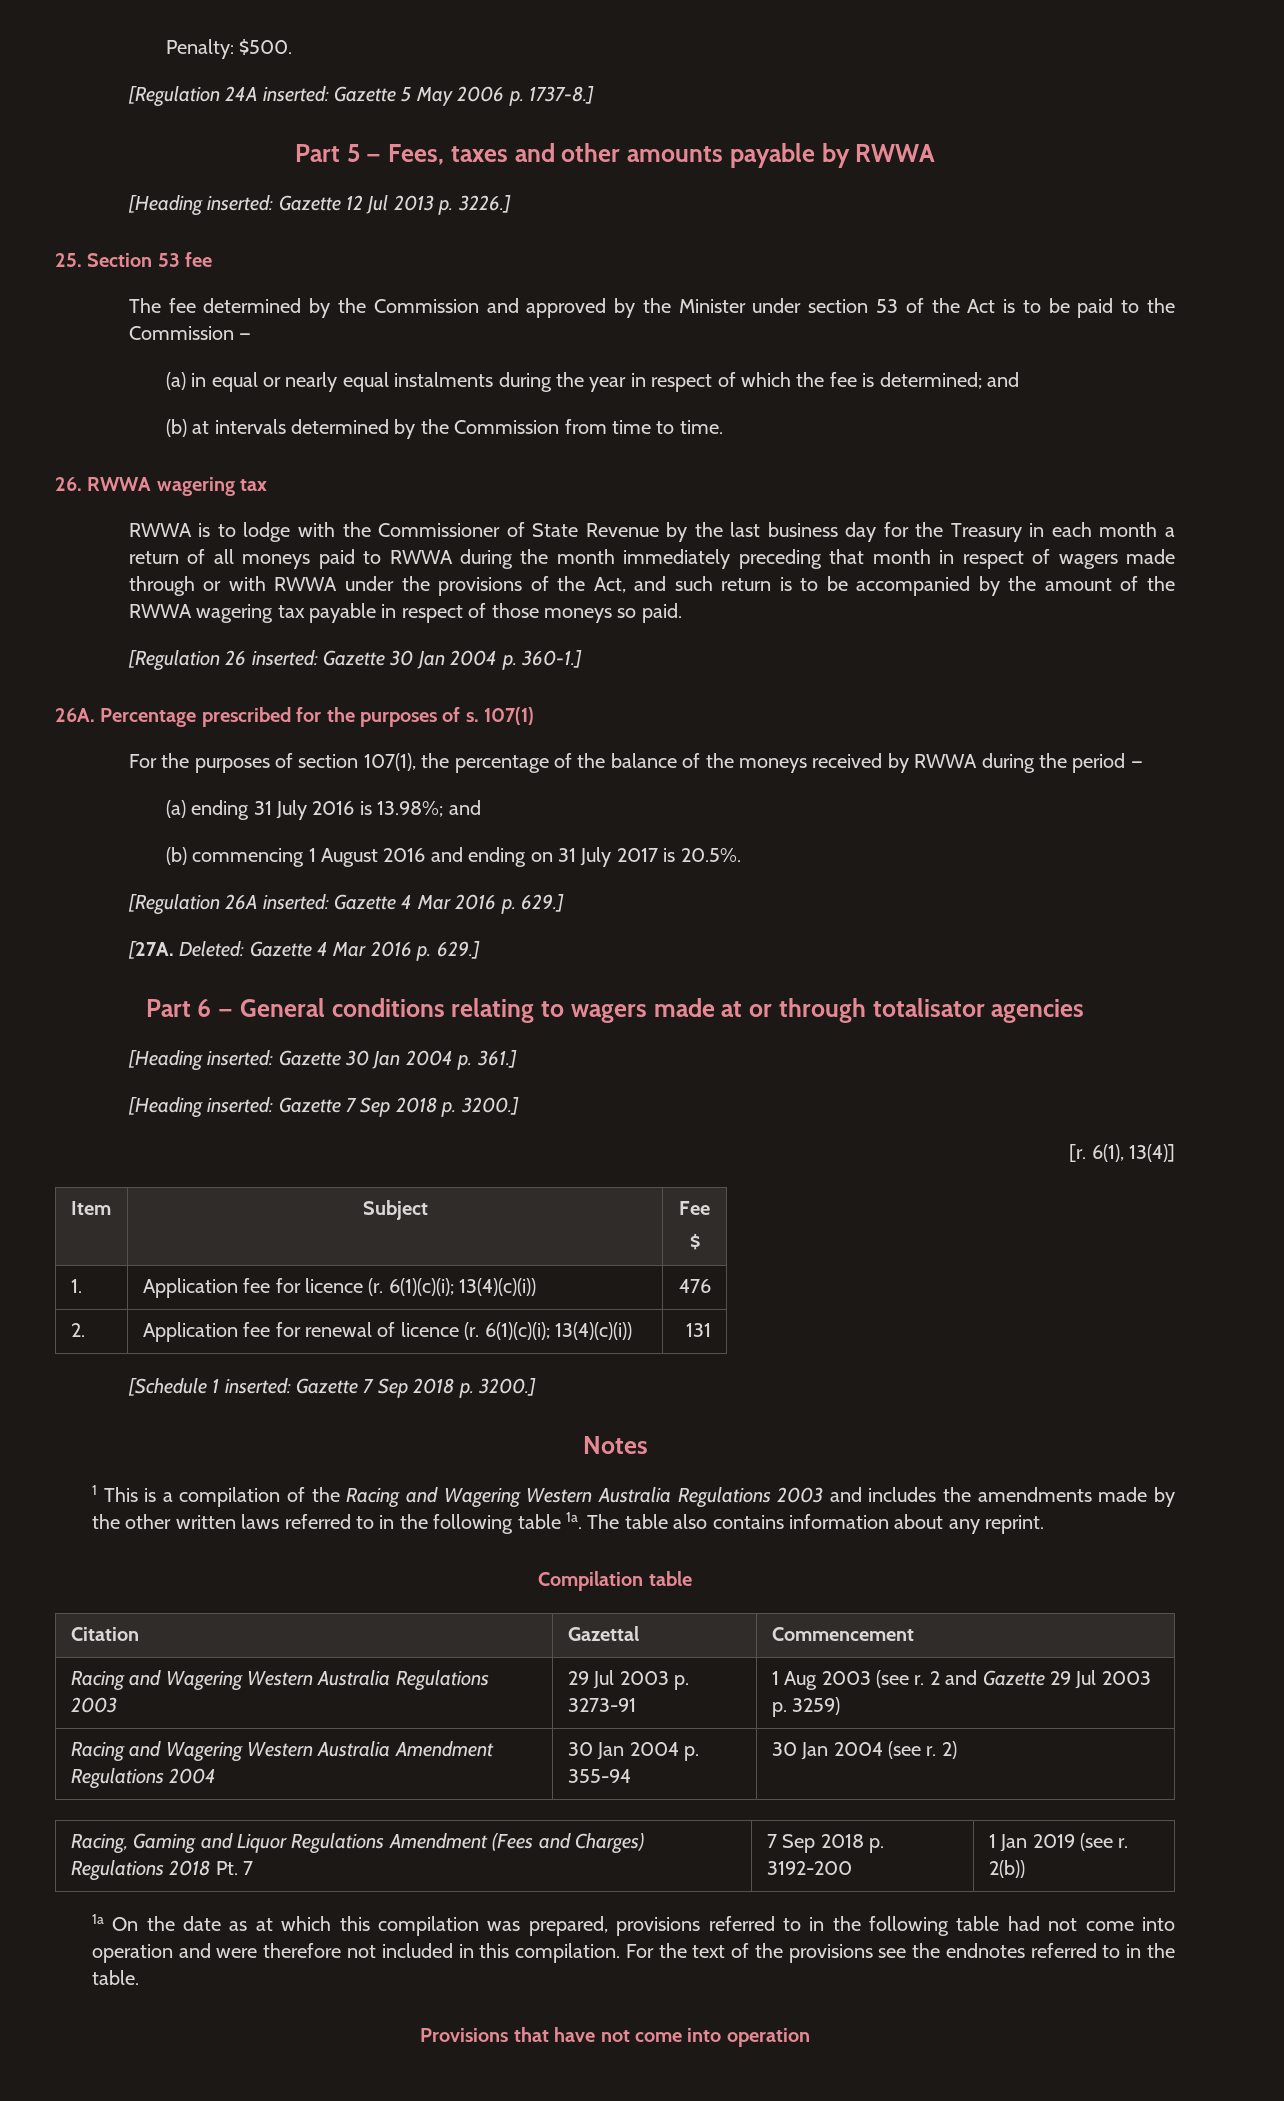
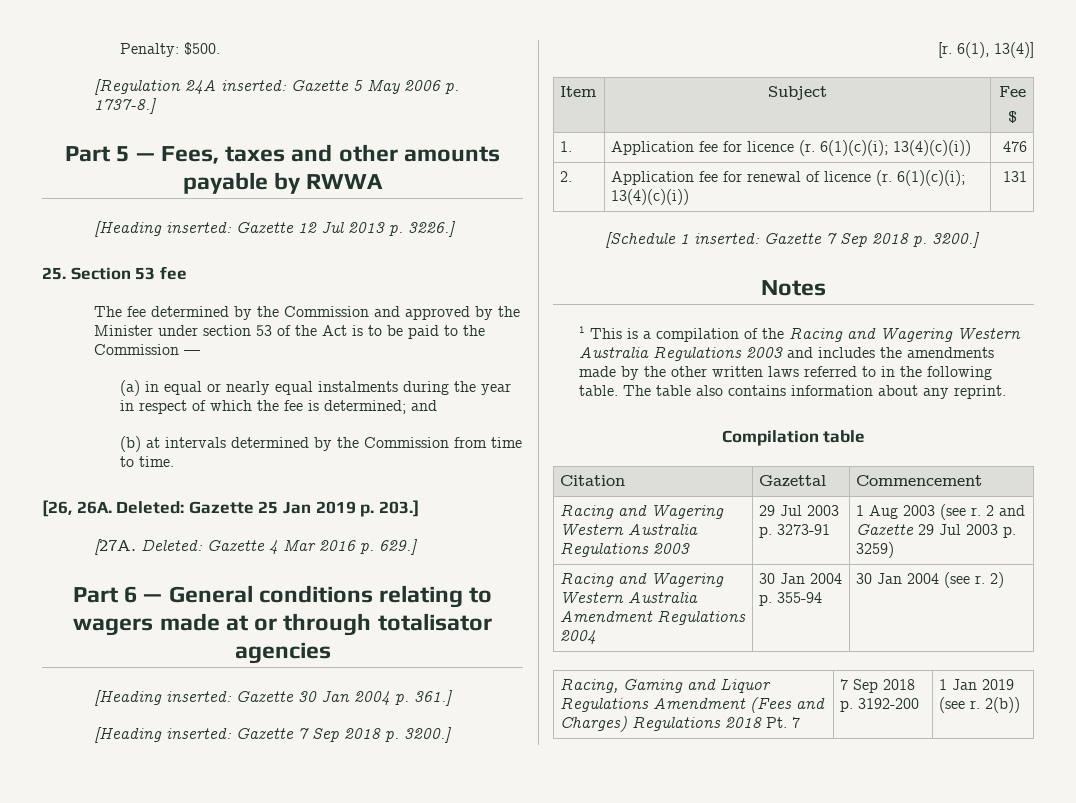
[55,477,268,496] [128,522,1175,542] [128,549,1176,569] [128,576,1175,596] [128,603,682,623] [127,650,583,671] [55,707,535,727] [128,753,1143,773] [165,800,481,820] [165,847,741,867] [127,894,565,915] 26. RWWA wagering tax // RWWA is to lodge with the Commissioner of State Revenue by the last business day for the Treasury in each month a return of all moneys paid to RWWA during the month immediately preceding that month in respect of wagers made through or with RWWA under the provisions of the Act, and such return is to be accompanied by the amount of the RWWA wagering tax payable in respect of those moneys so paid. // [Regulation 26 inserted: Gazette 30 Jan 2004 p. 360-1.] // 26A. Percentage prescribed for the purposes of s. 107(1) // For the purposes of section 107(1), the percentage of the balance of the moneys received by RWWA during the period — // (a) ending 31 July 2016 is 13.98%; and // (b) commencing 1 August 2016 and ending on 31 July 2017 is 20.5%. // [Regulation 26A inserted: Gazette 4 Mar 2016 p. 629.] -> [42,500,419,517] [26, 26A. Deleted: Gazette 25 Jan 2019 p. 203.]
[517,1512,582,1529] table 1a. -> [579,385,619,396] table.
[91,1914,1175,1936] [91,1943,1175,1963] [91,1970,139,1985] [420,2027,810,2047] // 1a On the date as at which this compilation was prepared, provisions referred to in the following table had not come into operation and were therefore not included in this compilation. For the text of the provisions see the endnotes referred to in the table. // Provisions that have not come into operation -> (1021, 705) none

